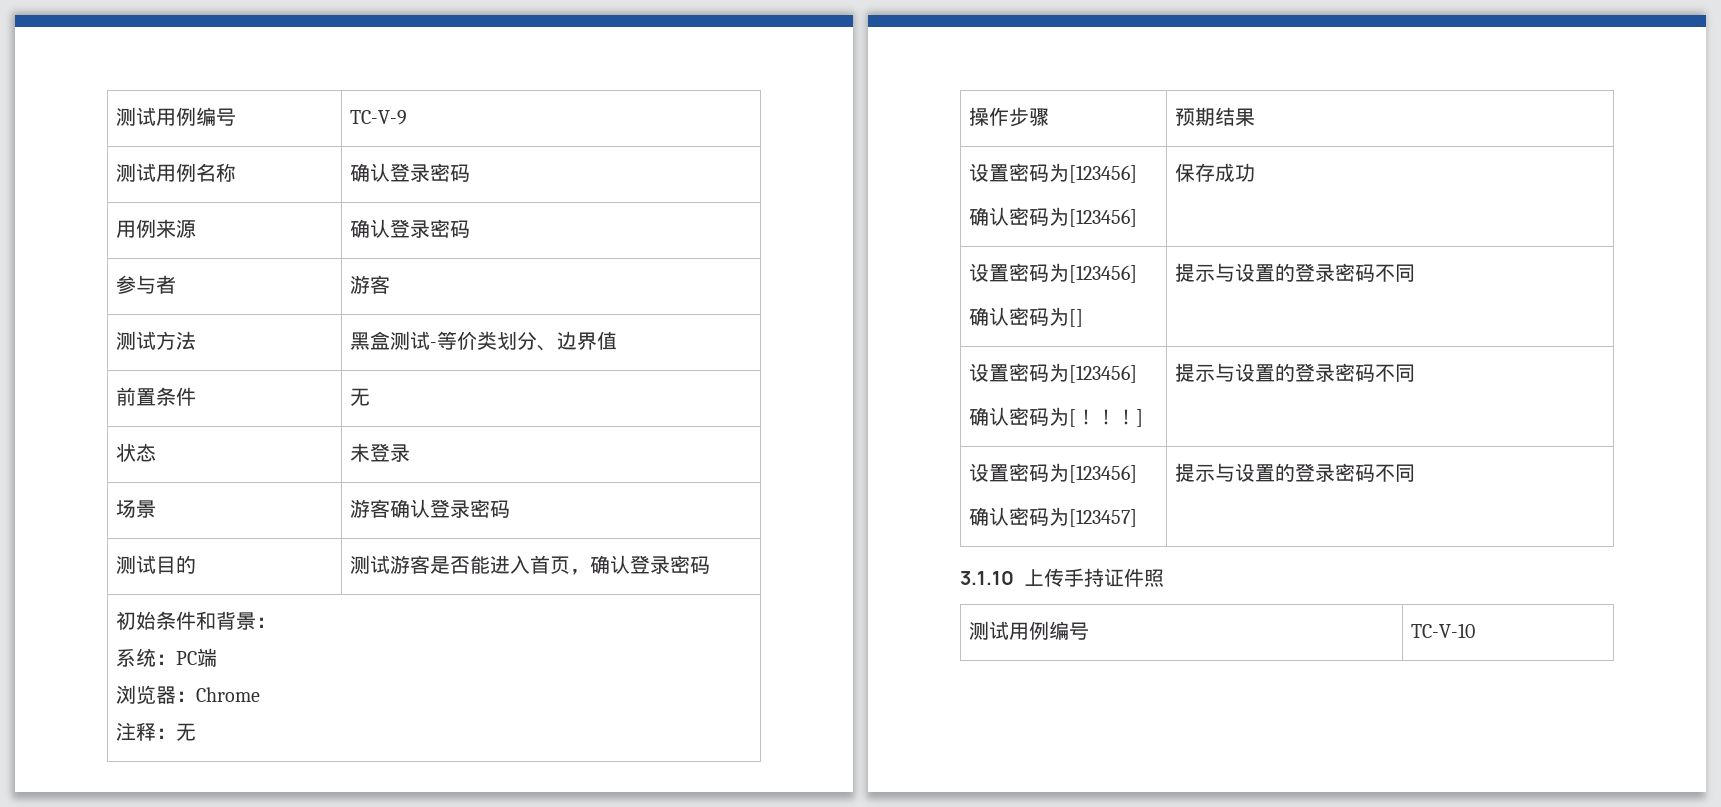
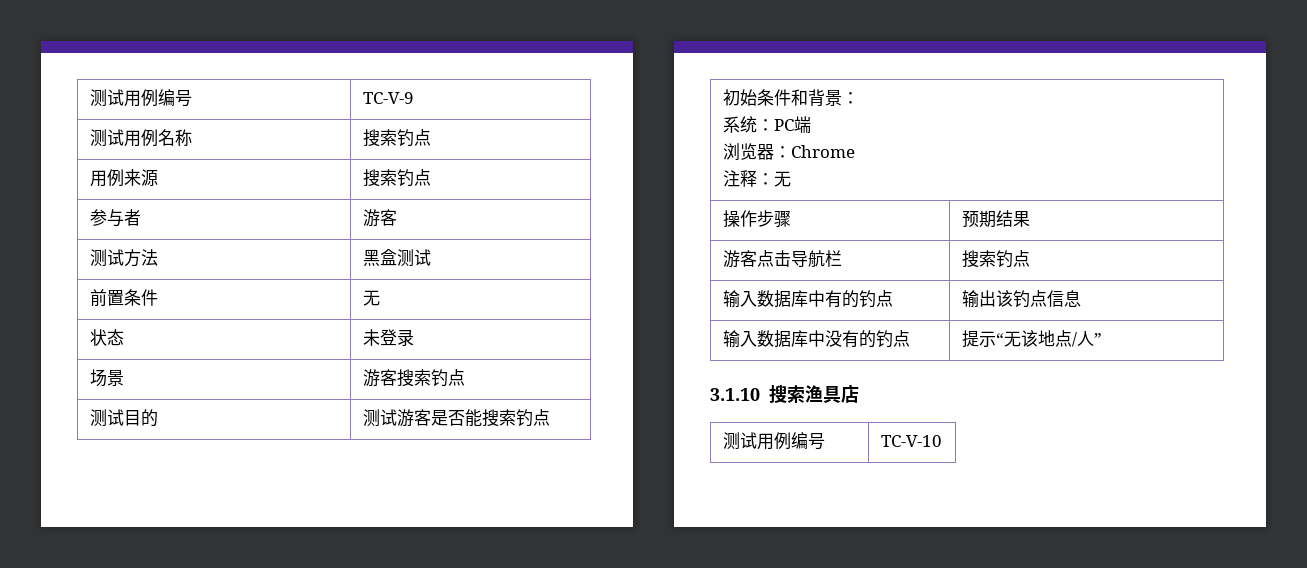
[349,163,470,182] 确认登录密码 -> [362,129,431,147] 搜索钓点
[349,219,470,238] 确认登录密码 -> [362,169,431,187] 搜索钓点
[429,331,617,351] -等价类划分、边界值 -> (431, 257) none
[389,499,510,518] 确认登录密码 -> [396,369,465,387] 搜索钓点
[489,555,710,575] 进入首页，确认登录密码 -> [481,409,550,427] 搜索钓点
[968,163,1137,183] [968,207,1137,227] [1174,163,1255,182] [968,263,1137,283] [968,307,1083,327] [1174,263,1415,282] [968,363,1137,383] [968,407,1143,427] [1174,363,1415,382] [968,463,1137,483] [968,507,1137,527] [1174,463,1415,482] [960,568,1164,587] 设置密码为[123456] // 确认密码为[123456] | 保存成功 // 设置密码为[123456] // 确认密码为[] | 提示与设置的登录密码不同 // 设置密码为[123456] // 确认密码为[！！！] | 提示与设置的登录密码不同 // 设置密码为[123456] // 确认密码为[123457] | 提示与设置的登录密码不同 // 3.1.10上传手持证件照 -> [722,250,842,268] [961,250,1030,268] [722,290,893,308] [961,290,1081,308] [722,330,910,348] [961,330,1102,348] [710,385,859,403] 游客点击导航栏 | 搜索钓点 // 输入数据库中有的钓点 | 输出该钓点信息 // 输入数据库中没有的钓点 | 提示“无该地点/人” // 3.1.10搜索渔具店

